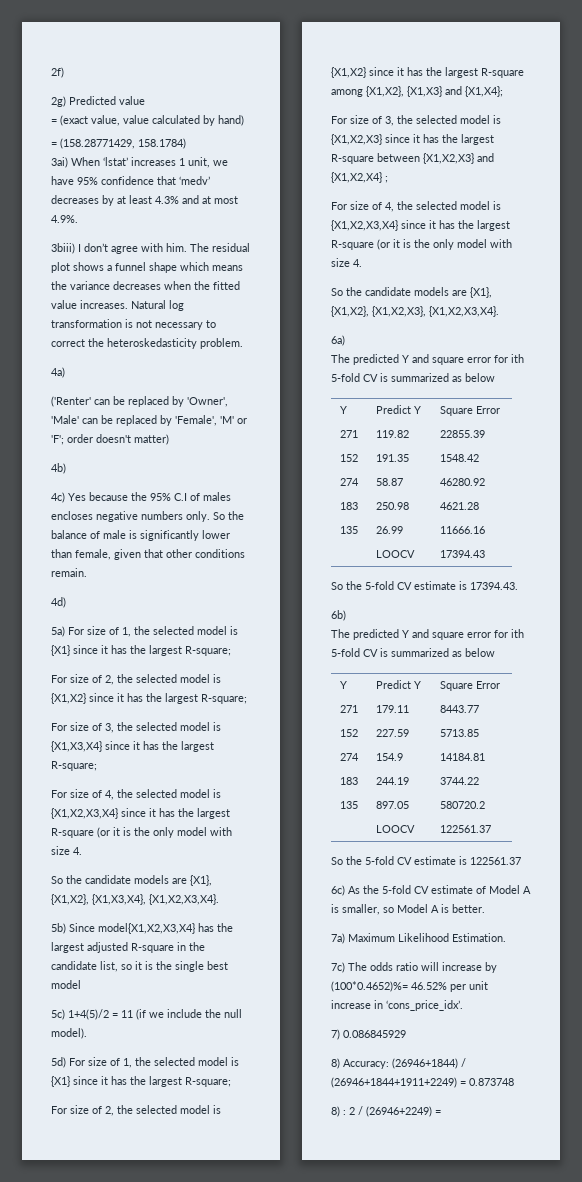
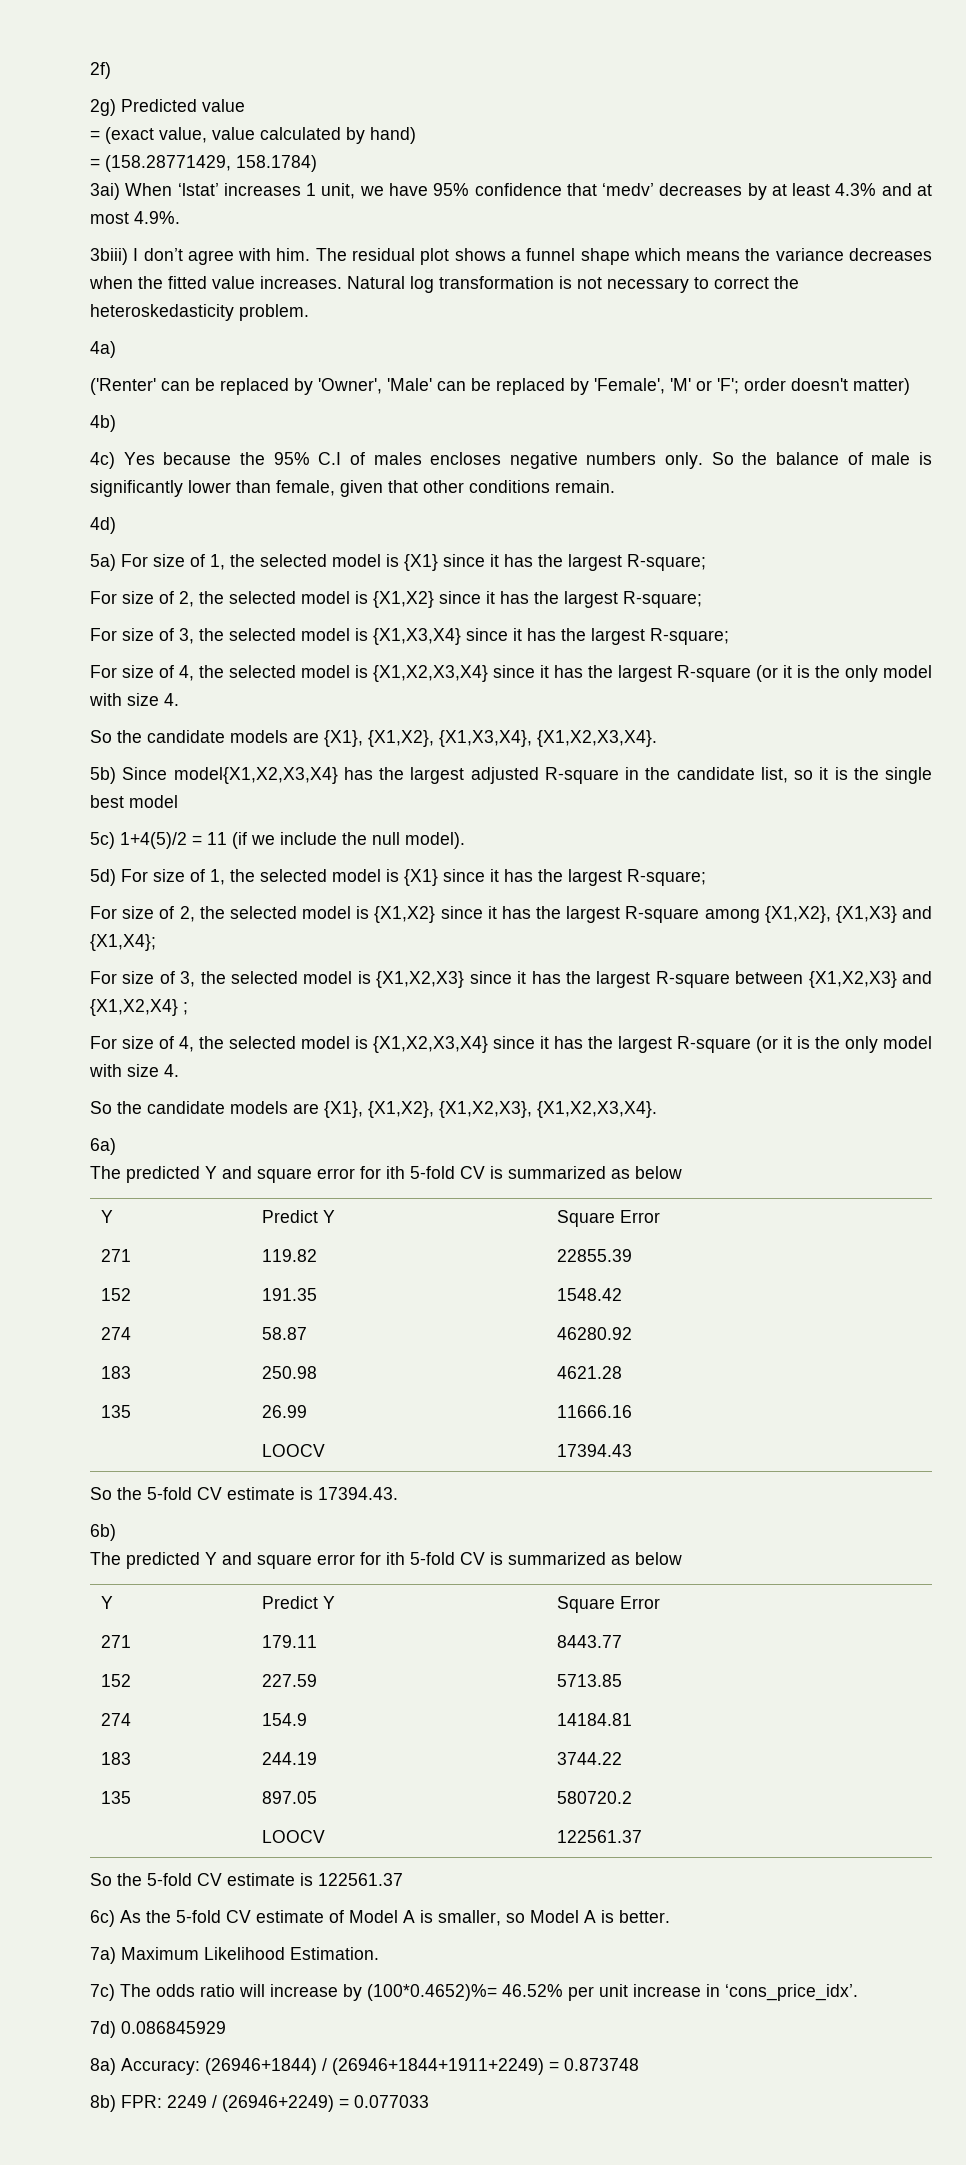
[331,1029,340,1040] 7) -> [90,2021,116,2038] 7d)
[331,1058,340,1069] 8) -> [90,2058,116,2075] 8a)
[331,1106,355,1117] 8) : 2 -> [90,2095,207,2112] 8b) FPR: 2249
(441, 1112) none -> [354,2095,429,2108] 0.077033

